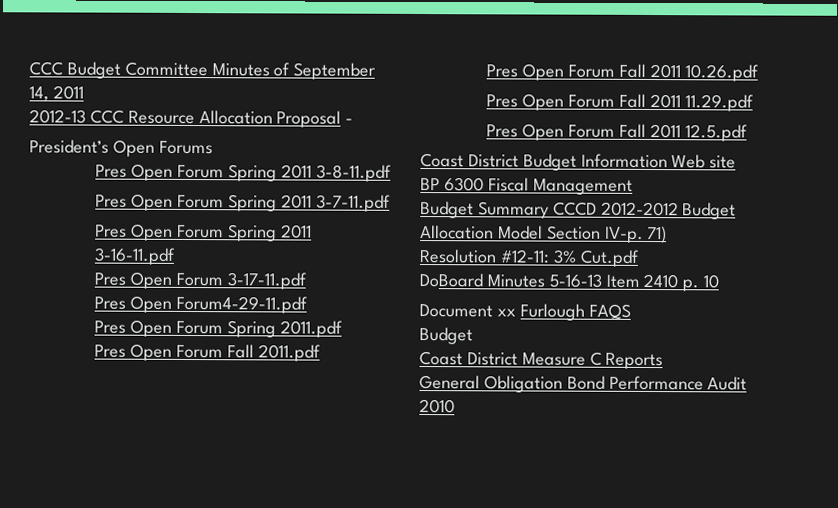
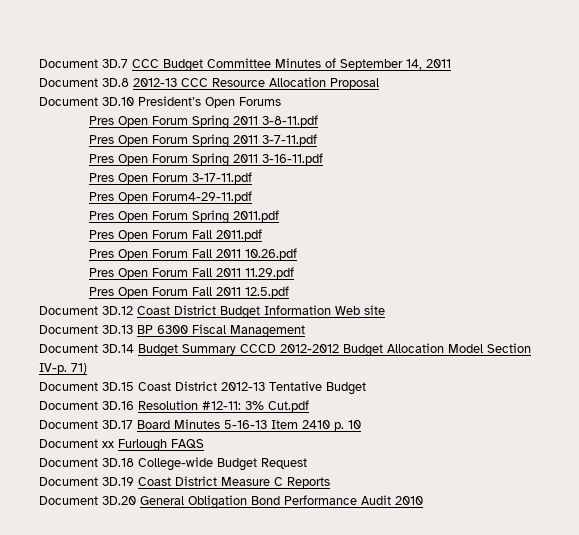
(29, 68) none -> [39,59,128,68] Document 3D.7
(84, 92) none -> [39,78,129,87] Document 3D.8
[345,118,354,124] - // -> [39,97,134,106] // Document 3D.10
(748, 133) none -> [39,306,133,315] Document 3D.12
(737, 162) none -> [39,325,133,334] Document 3D.13
(633, 186) none -> [39,344,134,353] Document 3D.14
(668, 234) none -> [39,381,366,395] [39,401,134,410] Document 3D.15 Coast District 2012-13 Tentative Budget // Document 3D.16
[419,273,483,288] DoBoard -> [39,420,170,429] Document 3D.17 Board
[419,327,473,345] Budget // -> [39,457,307,471] [39,477,134,486] Document 3D.18 College-wide Budget Request // Document 3D.19
(664, 361) none -> [39,496,136,505] Document 3D.20

